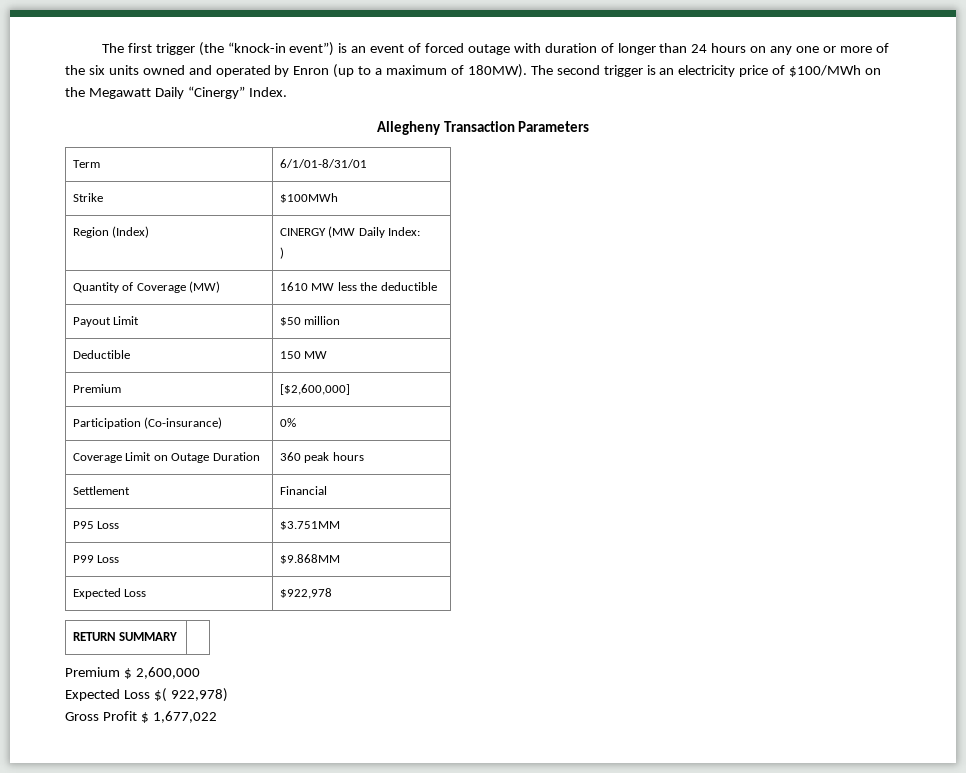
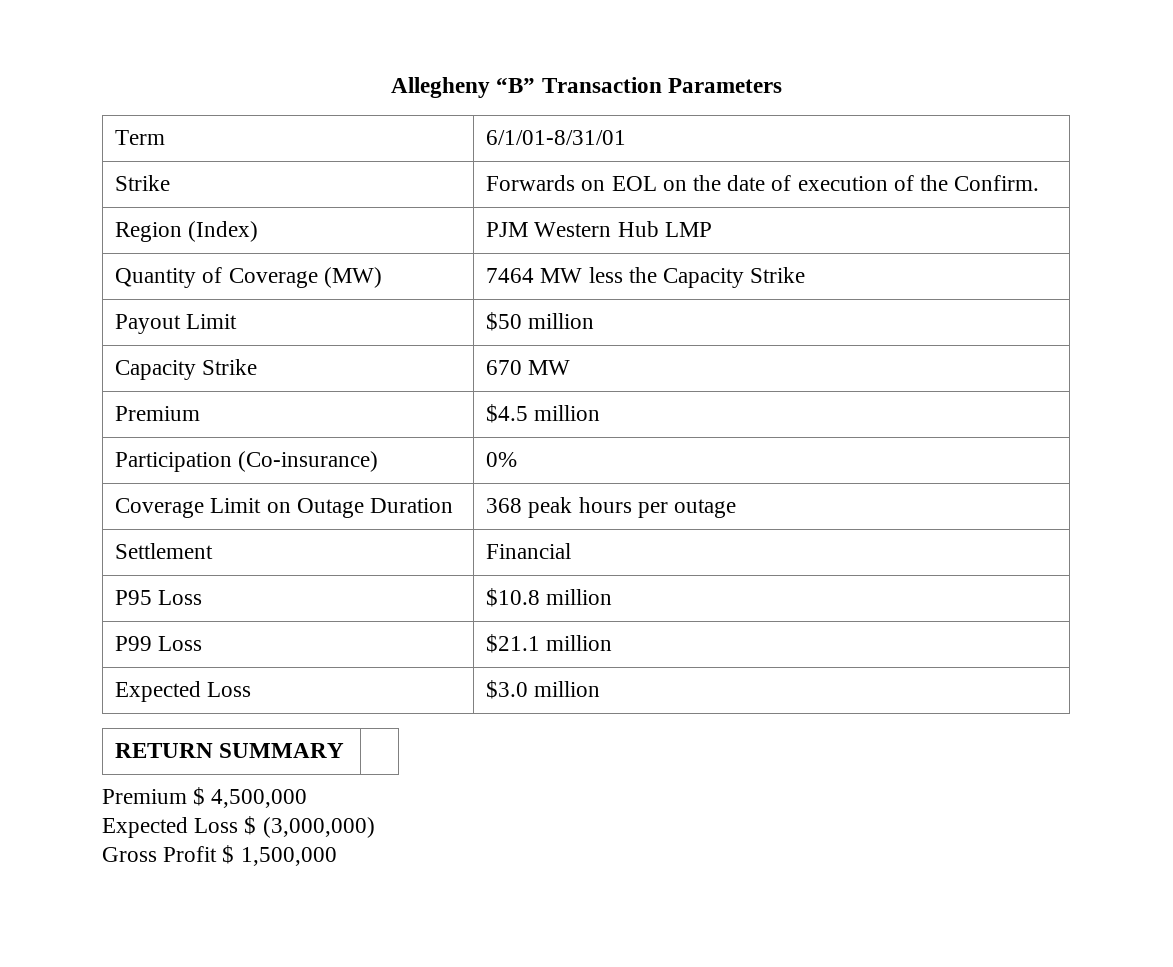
[101,42,889,56] [65,64,882,78] [65,86,287,99] [376,121,441,135] The first trigger (the “knock-in event”) is an event of forced outage with duration of longer than 24 hours on any one or more of the six units owned and operated by Enron (up to a maximum of 180MW). The second trigger is an electricity price of $100/MWh on the Megawatt Daily “Cinergy” Index. // Allegheny -> [391,77,536,98] Allegheny “B”
[279,193,338,203] [72,226,150,238] [279,226,421,238] [279,247,284,259] $100MWh // Region (Index) | CINERGY (MW Daily Index: // ) -> [486,175,1040,191] [115,221,259,242] [486,221,712,237] Forwards on EOL on the date of execution of the Confirm. // Region (Index) | PJM Western Hub LMP
[279,282,308,291] 1610 -> [486,268,535,283] 7464
[380,282,437,291] deductible -> [663,267,806,288] Capacity Strike
[72,350,130,359] [279,351,301,359] Deductible | 150 -> [115,359,258,380] [486,360,523,375] Capacity Strike | 670
[279,384,350,395] [$2,600,000] -> [486,404,601,423] $4.5 million
[279,452,301,461] 360 -> [486,498,523,513] 368
(364, 456) none -> [637,499,737,518] per outage
[279,521,340,530] $3.751MM -> [486,588,613,607] $10.8 million
[279,554,340,564] $9.868MM -> [486,634,613,653] $21.1 million
[279,588,332,599] $922,978 -> [486,680,601,699] $3.0 million
[135,667,200,679] [65,688,228,702] 2,600,000 // Expected Loss $( 922,978) -> [211,789,308,808] [102,816,375,838] 4,500,000 // Expected Loss $ (3,000,000)
[152,711,217,723] 1,677,022 -> [240,847,337,866] 1,500,000

